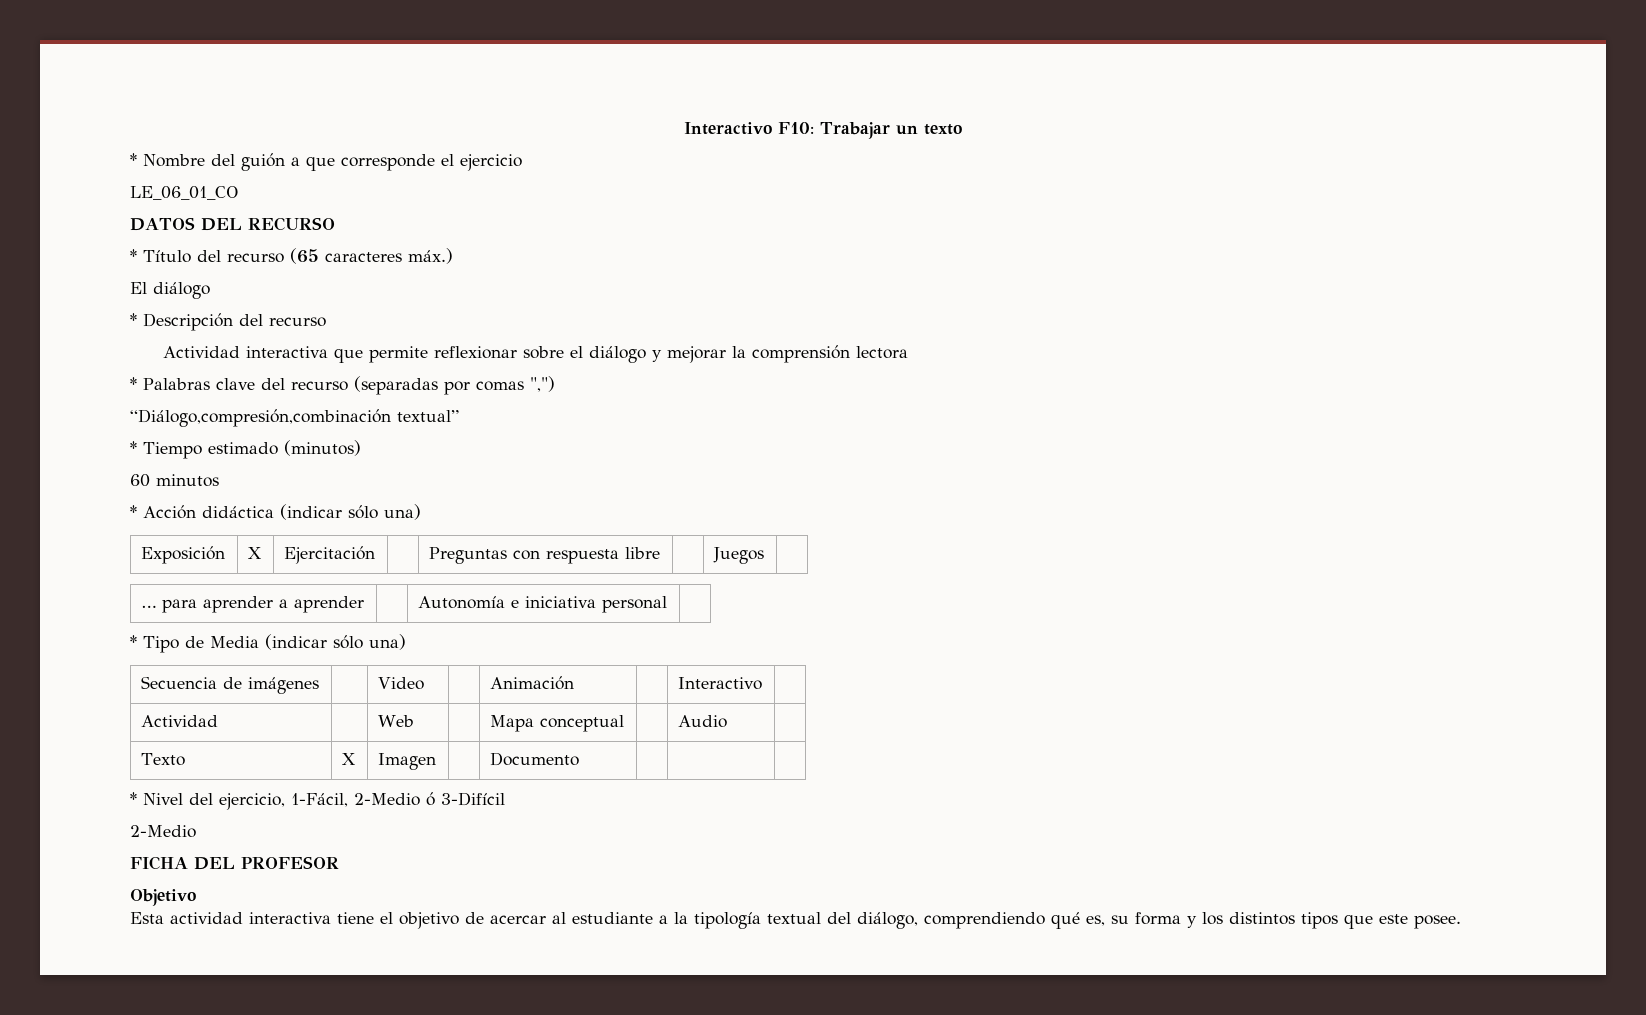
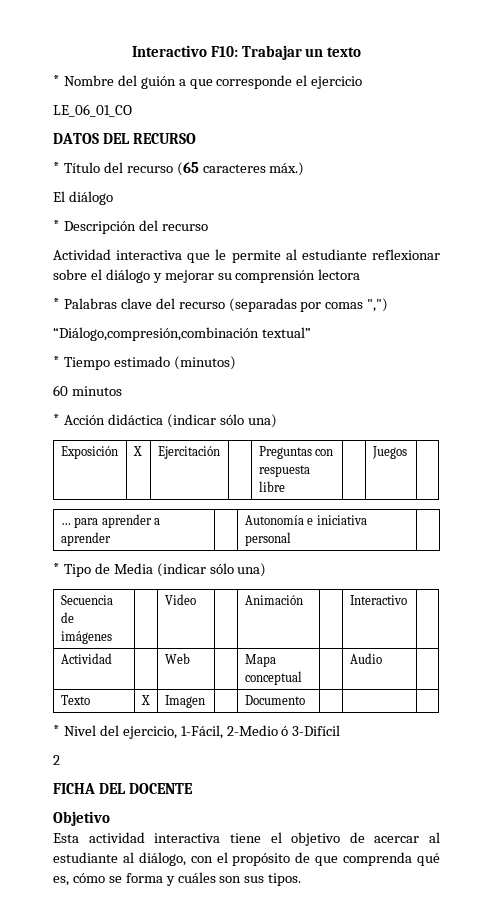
[369,346,429,363] permite -> [215,249,367,263] le permite al estudiante
[732,346,747,358] la -> [217,273,232,280] su
[130,825,196,838] 2-Medio -> [53,755,60,765] 2
[241,856,339,869] PROFESOR -> [128,783,193,794] DOCENTE
[659,912,1461,929] a la tipología textual del diálogo, comprendiendo qué es, su forma y los distintos tipos que este posee. -> [122,852,441,866] [53,872,302,886] al diálogo, con el propósito de que comprenda qué es, cómo se forma y cuáles son sus tipos.

